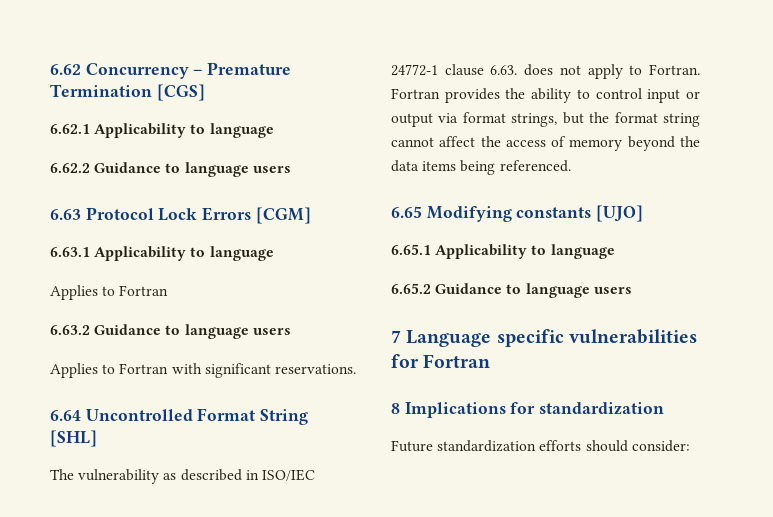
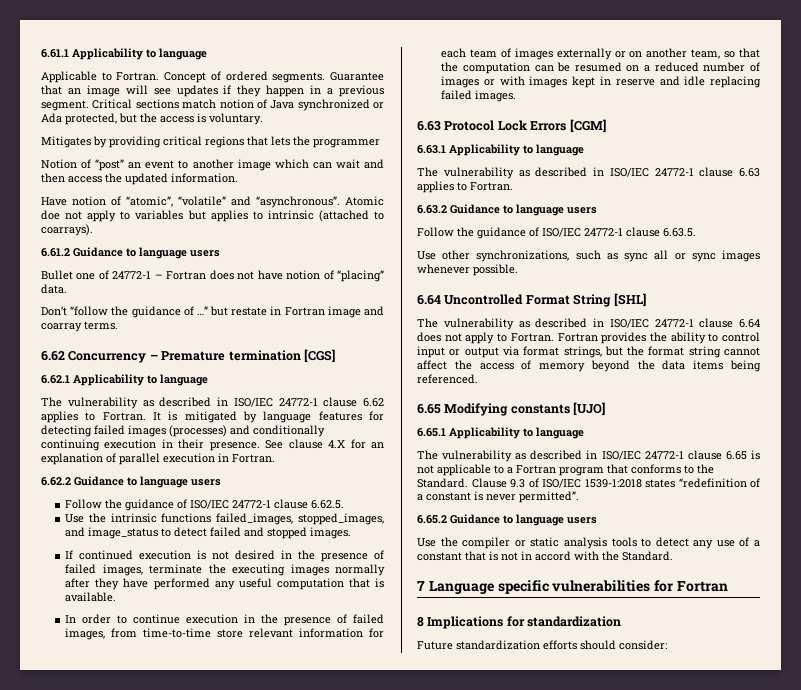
(50, 69) none -> [41,48,207,60] [41,71,385,83] [41,85,385,97] [41,99,384,111] [41,113,263,125] [41,136,380,148] [41,159,384,171] [41,173,238,185] [41,196,384,208] [41,210,384,222] [41,224,93,236] [41,247,220,259] [41,270,384,282] [41,284,67,294] [41,306,385,318] [41,321,118,332] 6.61.1 Applicability to language // Applicable to Fortran. Concept of ordered segments. Guarantee that an image will see updates if they happen in a previous segment. Critical sections match notion of Java synchronized or Ada protected, but the access is voluntary. // Mitigates by providing critical regions that lets the programmer // Notion of “post” an event to another image which can wait and then access the updated information. // Have notion of “atomic”, “volatile” and “asynchronous”. Atomic doe not apply to variables but applies to intrinsic (attached to coarrays). // 6.61.2 Guidance to language users // Bullet one of 24772-1 – Fortran does not have notion of “placing” data. // Don’t “follow the guidance of …” but restate in Fortran image and coarray terms. //
[50,84,152,97] Termination -> [228,350,301,361] termination
(274, 130) none -> [41,397,384,409] [41,411,384,423] [41,425,325,437] [41,439,385,451] [41,453,275,465] // The vulnerability as described in ISO/IEC 24772-1 clause 6.62 applies to Fortran. It is mitigated by language features for detecting failed images (processes) and conditionally continuing execution in their presence. See clause 4.X for an explanation of parallel execution in Fortran.
(291, 169) none -> [65,499,345,511] [65,513,384,525] [65,527,352,539] [65,550,384,562] [65,564,385,576] [65,578,384,590] [65,592,117,602] [65,614,384,626] [65,628,384,640] [441,48,760,60] [441,62,760,74] [441,76,761,88] [441,90,517,102] // Follow the guidance of ISO/IEC 24772-1 clause 6.62.5. // Use the intrinsic functions failed_images, stopped_images, and image_status to detect failed and stopped images. // If continued execution is not desired in the presence of failed images, terminate the executing images normally after they have performed any useful computation that is available. // In order to continue execution in the presence of failed images, from time-to-time store relevant information for each team of images externally or on another team, so that the computation can be resumed on a reduced number of images or with images kept in reserve and idle replacing failed images.
[50,285,169,300] Applies to Fortran -> [417,167,760,179] [417,181,513,193] The vulnerability as described in ISO/IEC 24772-1 clause 6.63 applies to Fortran.
[50,363,356,378] Applies to Fortran with significant reservations. -> [417,227,696,239] [417,250,760,262] [417,264,518,276] Follow the guidance of ISO/IEC 24772-1 clause 6.63.5. // Use other synchronizations, such as sync all or sync images whenever possible.
[490,65,518,75] 6.63. -> [739,319,760,328] 6.64
(615, 251) none -> [417,450,760,462] [417,464,714,476] [417,478,760,488] [417,491,579,503] // The vulnerability as described in ISO/IEC 24772-1 clause 6.65 is not applicable to a Fortran program that conforms to the Standard. Clause 9.3 of ISO/IEC 1539-1:2018 states “redefinition of a constant is never permitted”.
(632, 290) none -> [417,537,760,549] [417,551,673,561] // Use the compiler or static analysis tools to detect any use of a constant that is not in accord with the Standard.

